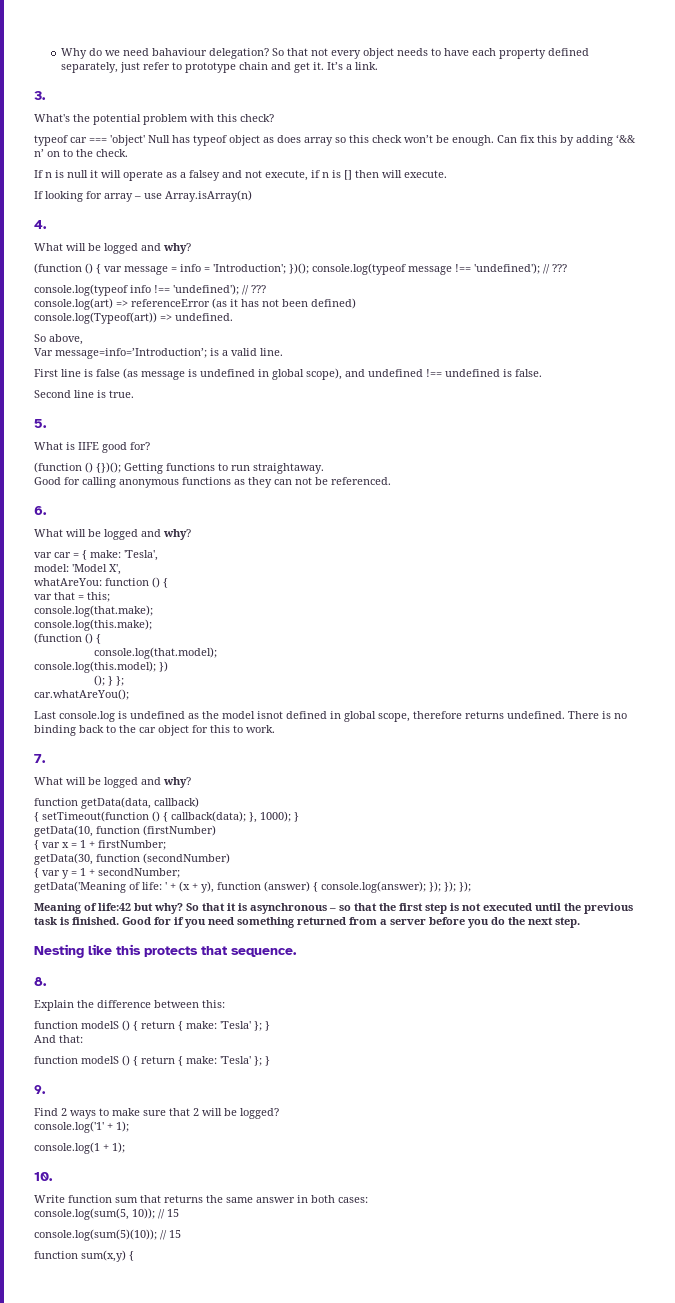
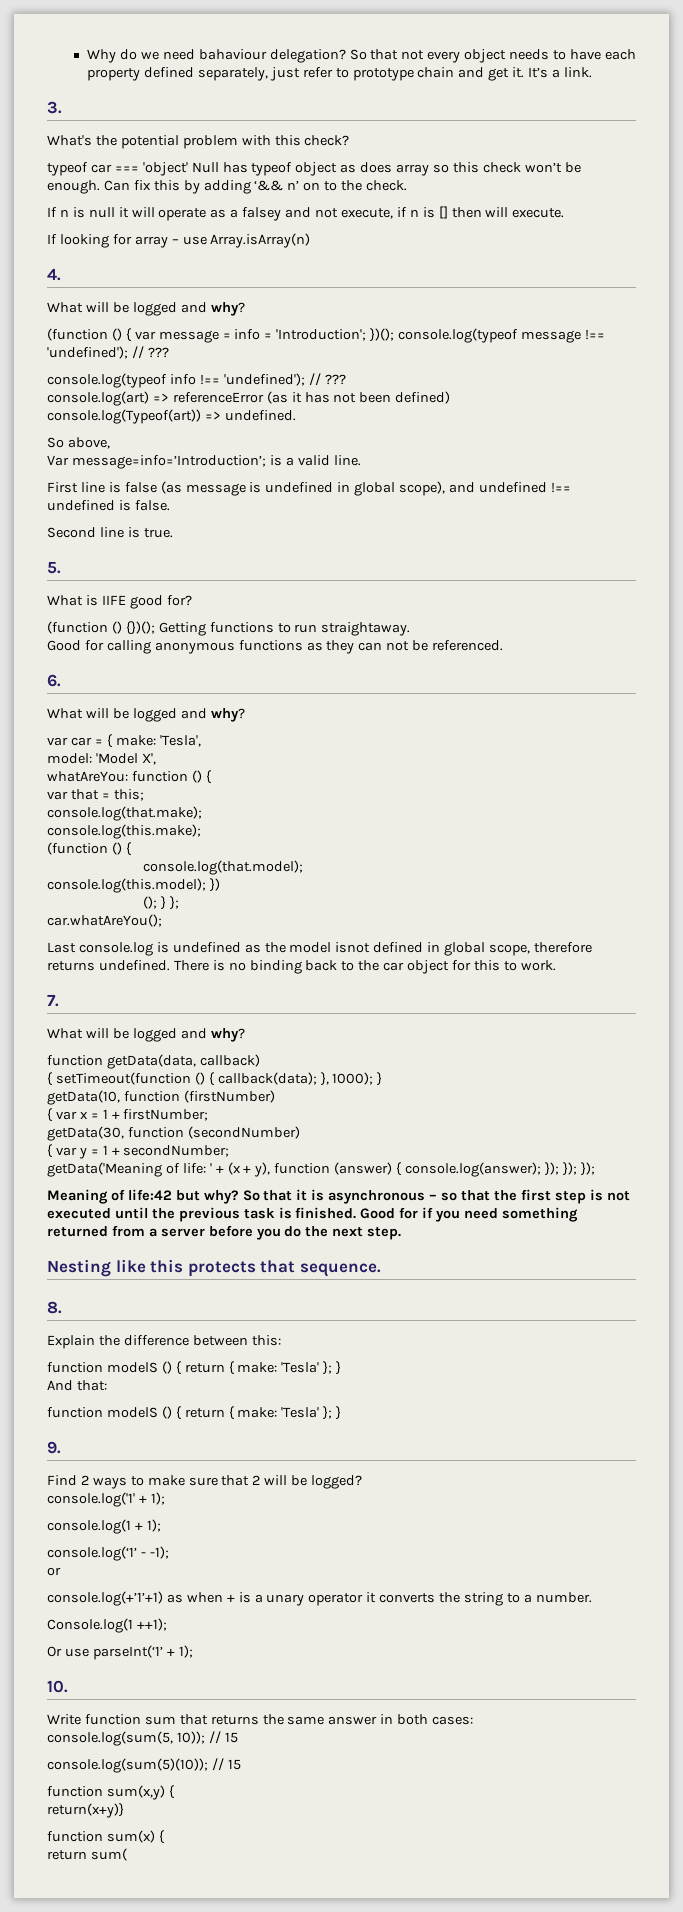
(125, 1147) none -> [47,1546,169,1561] [47,1567,61,1576] [47,1591,592,1606] [47,1618,167,1633] [47,1645,193,1660] // console.log(‘1’ - -1); // or // console.log(+’1’+1) as when + is a unary operator it converts the string to a number. // Console.log(1 ++1); // Or use parseInt(‘1’ + 1);
(134, 1256) none -> [47,1803,124,1818] [47,1830,164,1844] [47,1848,127,1861] // return(x+y)} // function sum(x) { // return sum(

